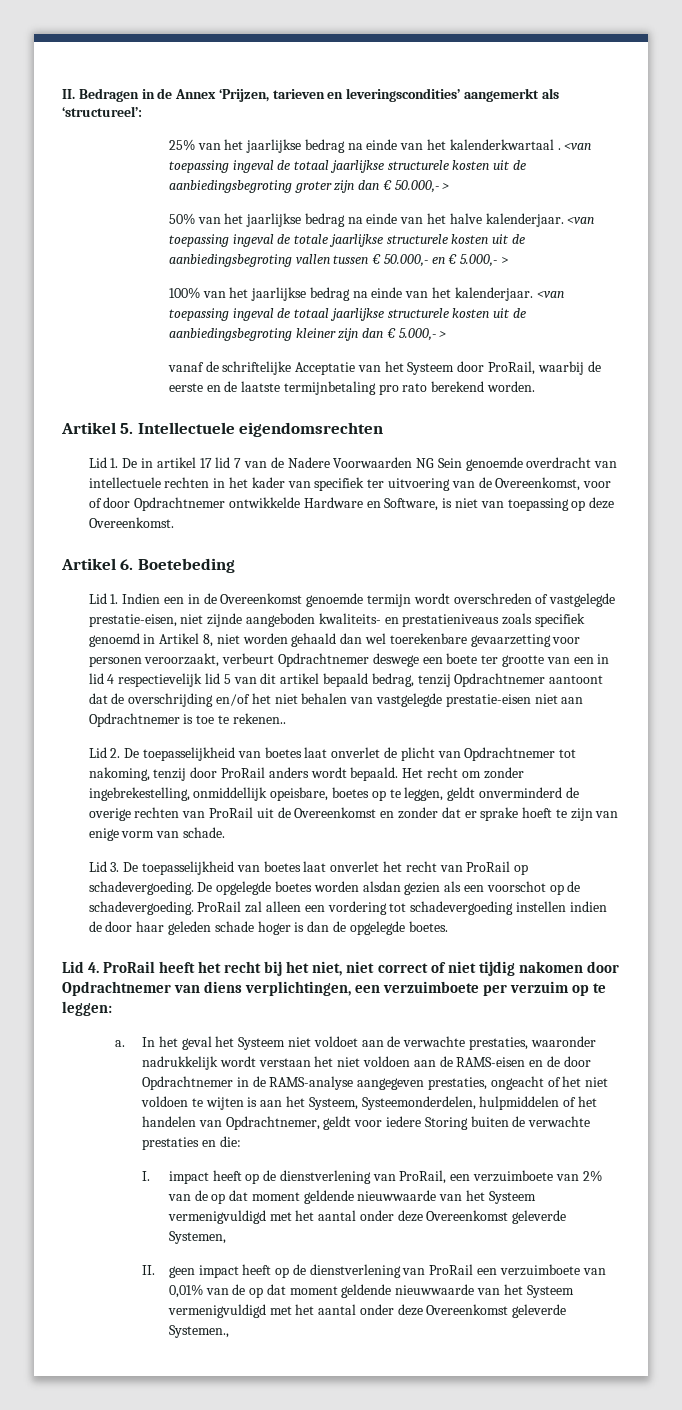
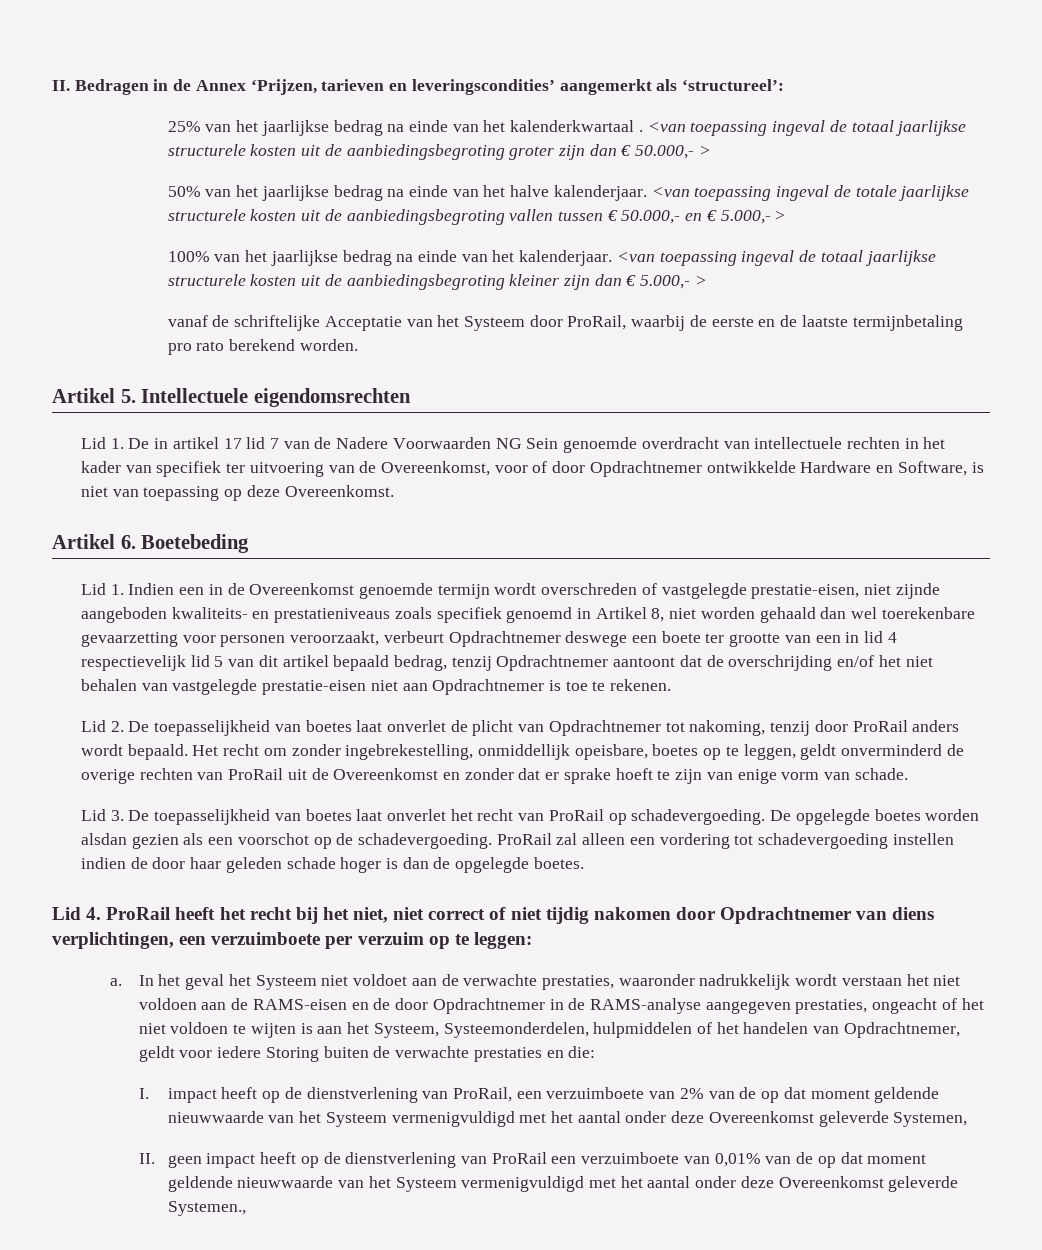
[232,713,286,724] rekenen.. -> [610,679,672,691] rekenen.

